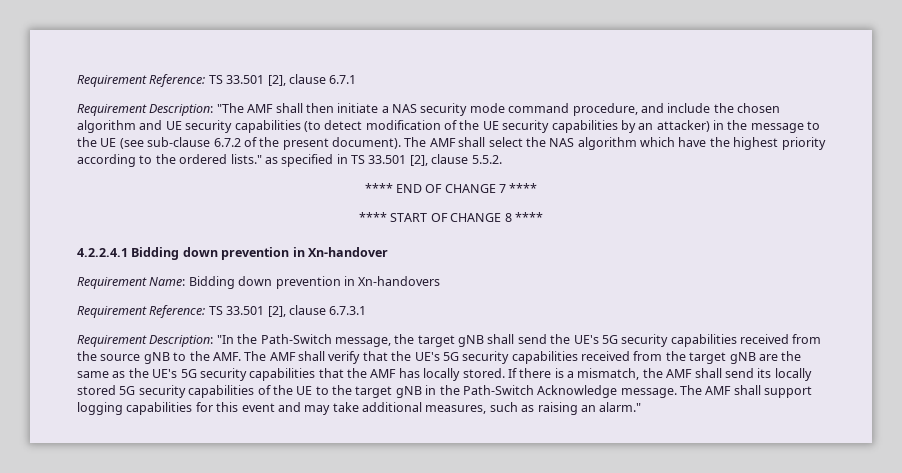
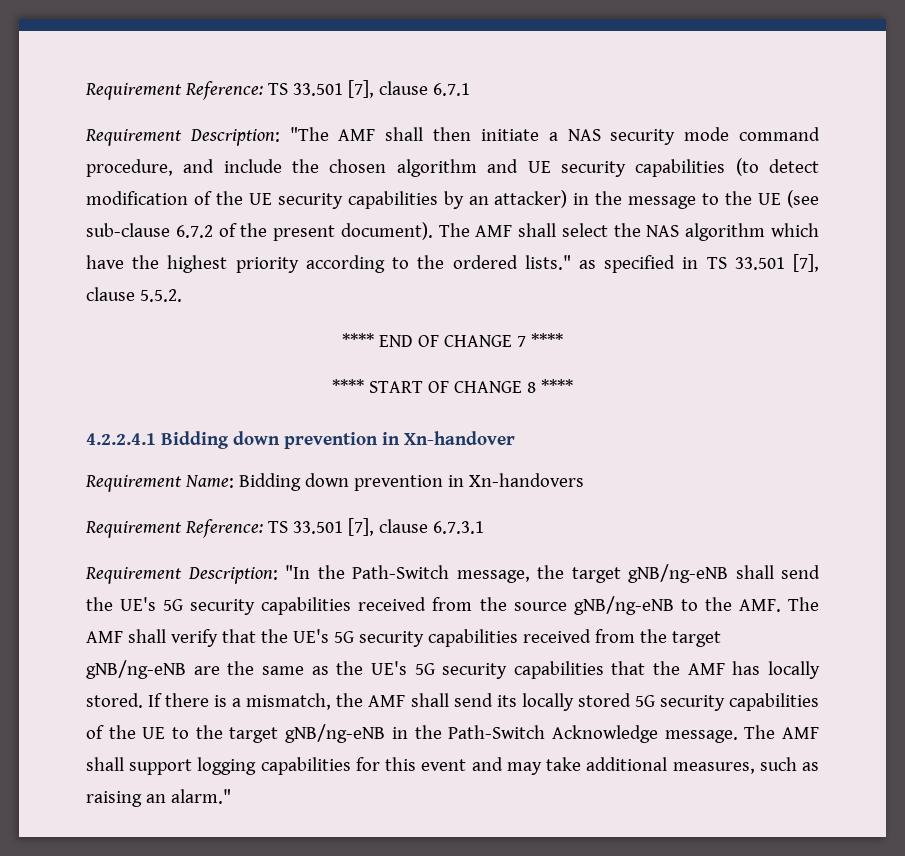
[77,74,286,87] Requirement Reference: TS 33.501 [2], -> [85,80,374,100] Requirement Reference: TS 33.501 [7],
[409,155,428,166] [2], -> [792,254,819,272] [7],
[267,306,286,317] [2], -> [347,518,374,536] [7],
[458,335,484,347] gNB -> [628,564,728,583] gNB/ng-eNB
[143,352,170,364] gNB -> [573,596,674,615] gNB/ng-eNB
[729,352,756,364] gNB -> [86,660,186,679] gNB/ng-eNB
[395,386,422,398] gNB -> [285,724,386,743] gNB/ng-eNB

